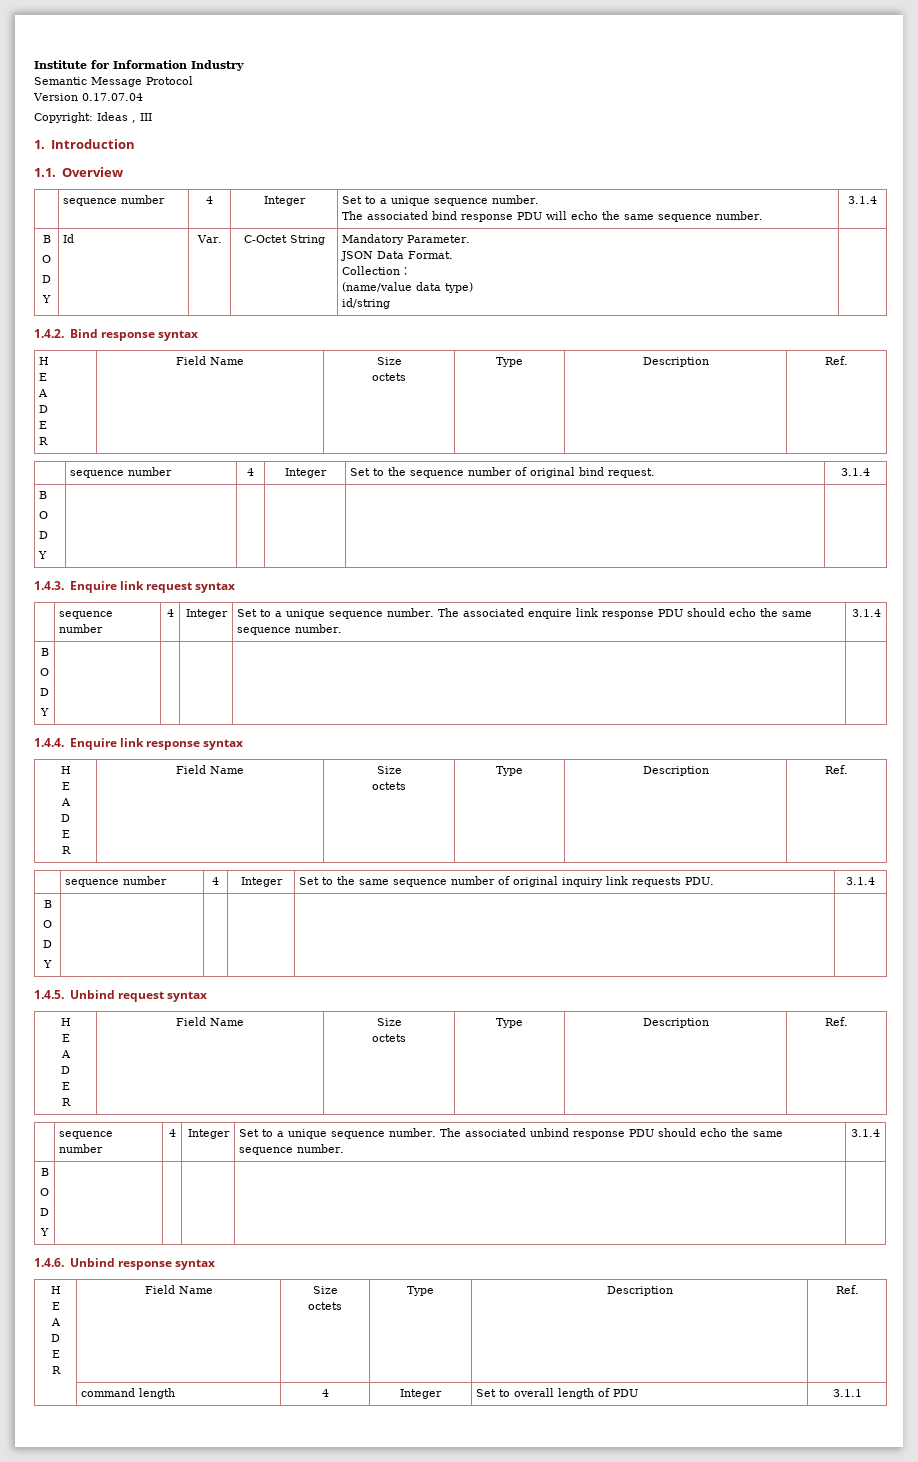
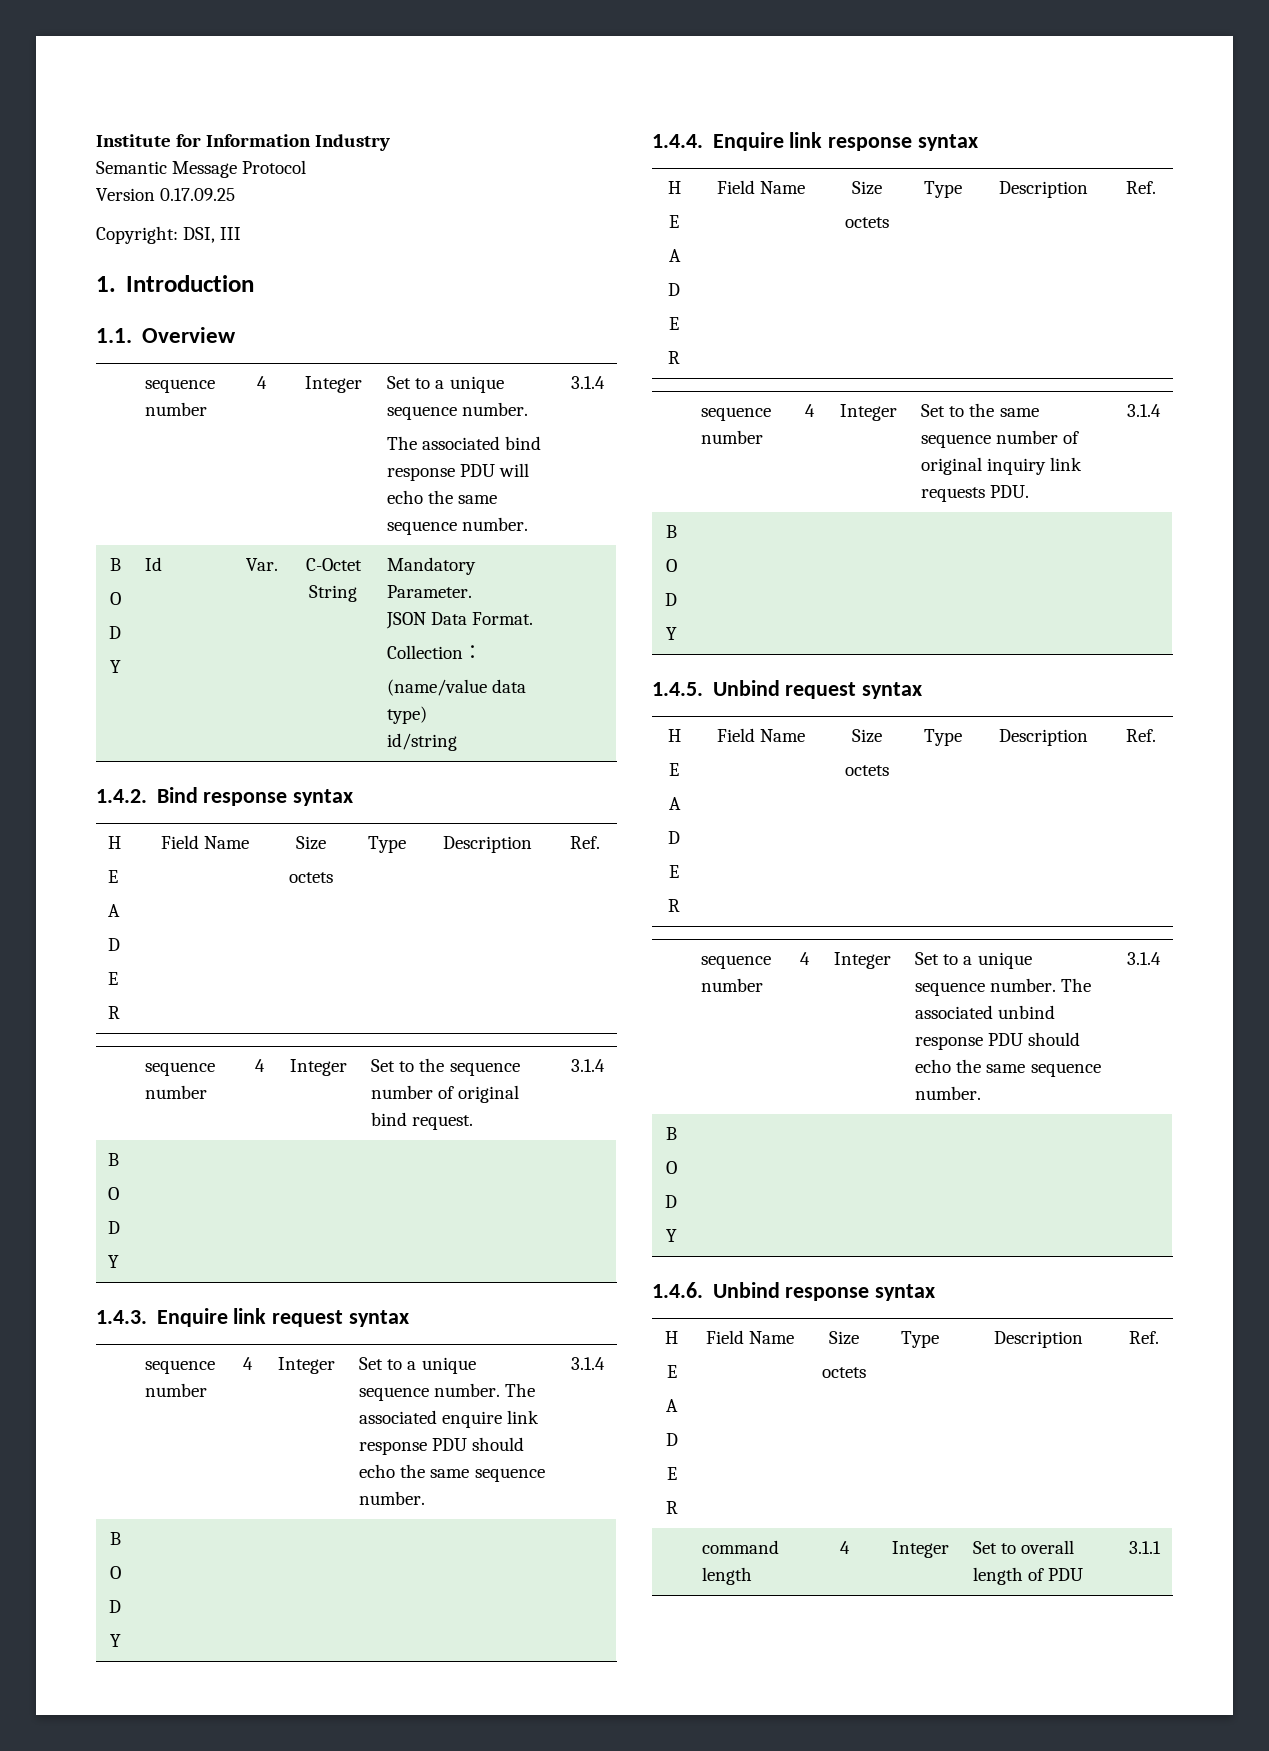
[82,93,143,101] 0.17.07.04 -> [160,188,236,201] 0.17.09.25
[97,112,136,123] Ideas , -> [183,227,216,243] DSI,

